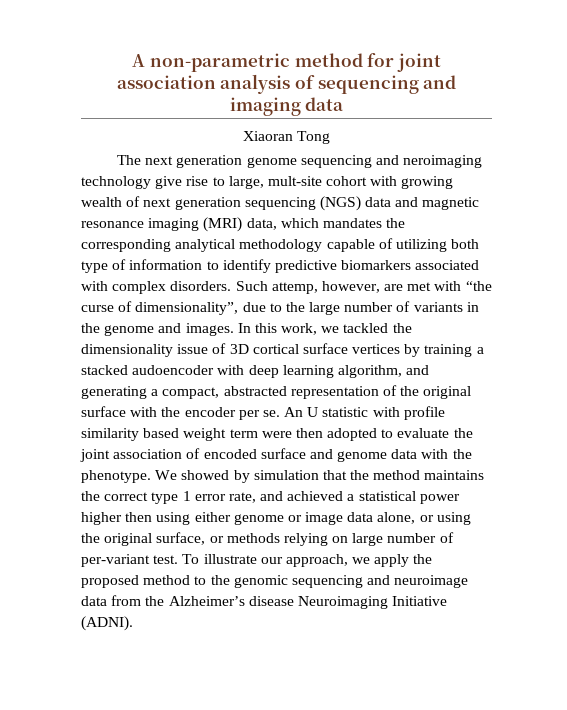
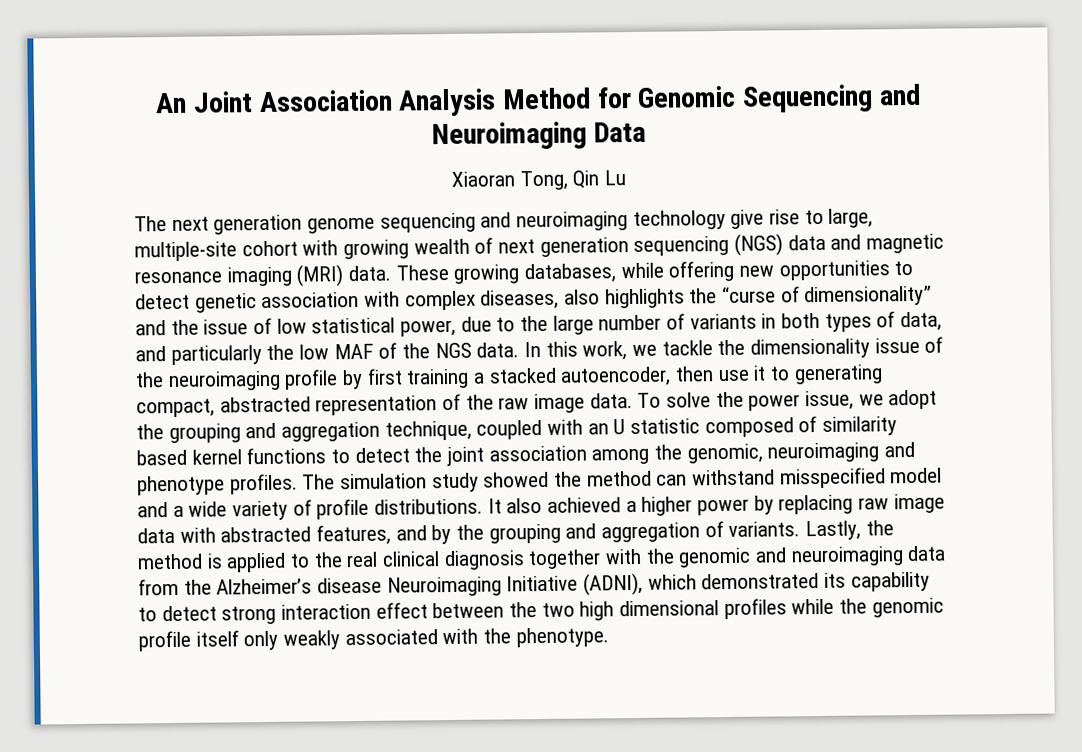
[132,53,441,72] [116,74,457,94] [229,97,344,116] [242,131,331,144] A non-parametric method for joint association analysis of sequencing and imaging data // Xiaoran Tong -> [155,83,921,117] [430,121,647,151] [450,170,627,191] An Joint Association Analysis Method for Genomic Sequencing and Neuroimaging Data // Xiaoran Tong, Qin Lu
[403,155,483,168] neroimaging -> [516,211,629,232] neuroimaging
[267,176,322,186] mult-site -> [134,241,237,262] multiple-site
[246,218,406,230] [81,238,480,252] [81,259,480,273] [81,281,492,294] [81,301,239,315] data, which mandates the corresponding analytical methodology capable of utilizing both type of information to identify predictive biomarkers associated with complex disorders. Such attemp, however, are met with “the curse of dimensionality”, -> [348,260,914,284] [135,285,933,313] [135,317,457,337] data. These growing databases, while offering new opportunities to detect genetic association with complex diseases, also highlights the “curse of dimensionality” and the issue of low statistical power,
[81,323,234,336] the genome and images. -> [781,311,943,332] [135,342,520,366] both types of data, and particularly the low MAF of the NGS data.
[343,323,389,333] tackled -> [661,340,713,356] tackle
[229,343,484,357] [81,365,430,378] [81,386,159,399] 3D cortical surface vertices by training a stacked audoencoder with deep learning algorithm, and generating a -> [135,364,883,392] the neuroimaging profile by first training a stacked autoencoder, then use it to generating
[423,386,472,399] [81,406,445,420] [81,428,473,441] [80,448,472,462] [81,470,485,483] [81,491,460,504] [81,512,471,525] [81,532,454,546] [81,554,433,567] [81,575,469,588] original surface with the encoder per se. An U statistic with profile similarity based weight term were then adopted to evaluate the joint association of encoded surface and genome data with the phenotype. We showed by simulation that the method maintains the correct type 1 error rate, and achieved a statistical power higher then using either genome or image data alone, or using the original surface, or methods relying on large number of per-variant test. To illustrate our approach, we apply the proposed method to the genomic sequencing and neuroimage -> [498,389,938,414] [136,416,898,444] [136,441,916,467] [137,467,943,496] [137,493,945,521] [137,520,894,546] [137,546,904,573] raw image data. To solve the power issue, we adopt the grouping and aggregation technique, coupled with an U statistic composed of similarity based kernel functions to detect the joint association among the genomic, neuroimaging and phenotype profiles. The simulation study showed the method can withstand misspecified model and a wide variety of profile distributions. It also achieved a higher power by replacing raw image data with abstracted features, and by the grouping and aggregation of variants. Lastly, the method is applied to the real clinical diagnosis together with the genomic and neuroimaging
[81,616,133,631] (ADNI). -> [583,571,930,596] [138,597,944,625] [138,627,609,652] (ADNI), which demonstrated its capability to detect strong interaction effect between the two high dimensional profiles while the genomic profile itself only weakly associated with the phenotype.

